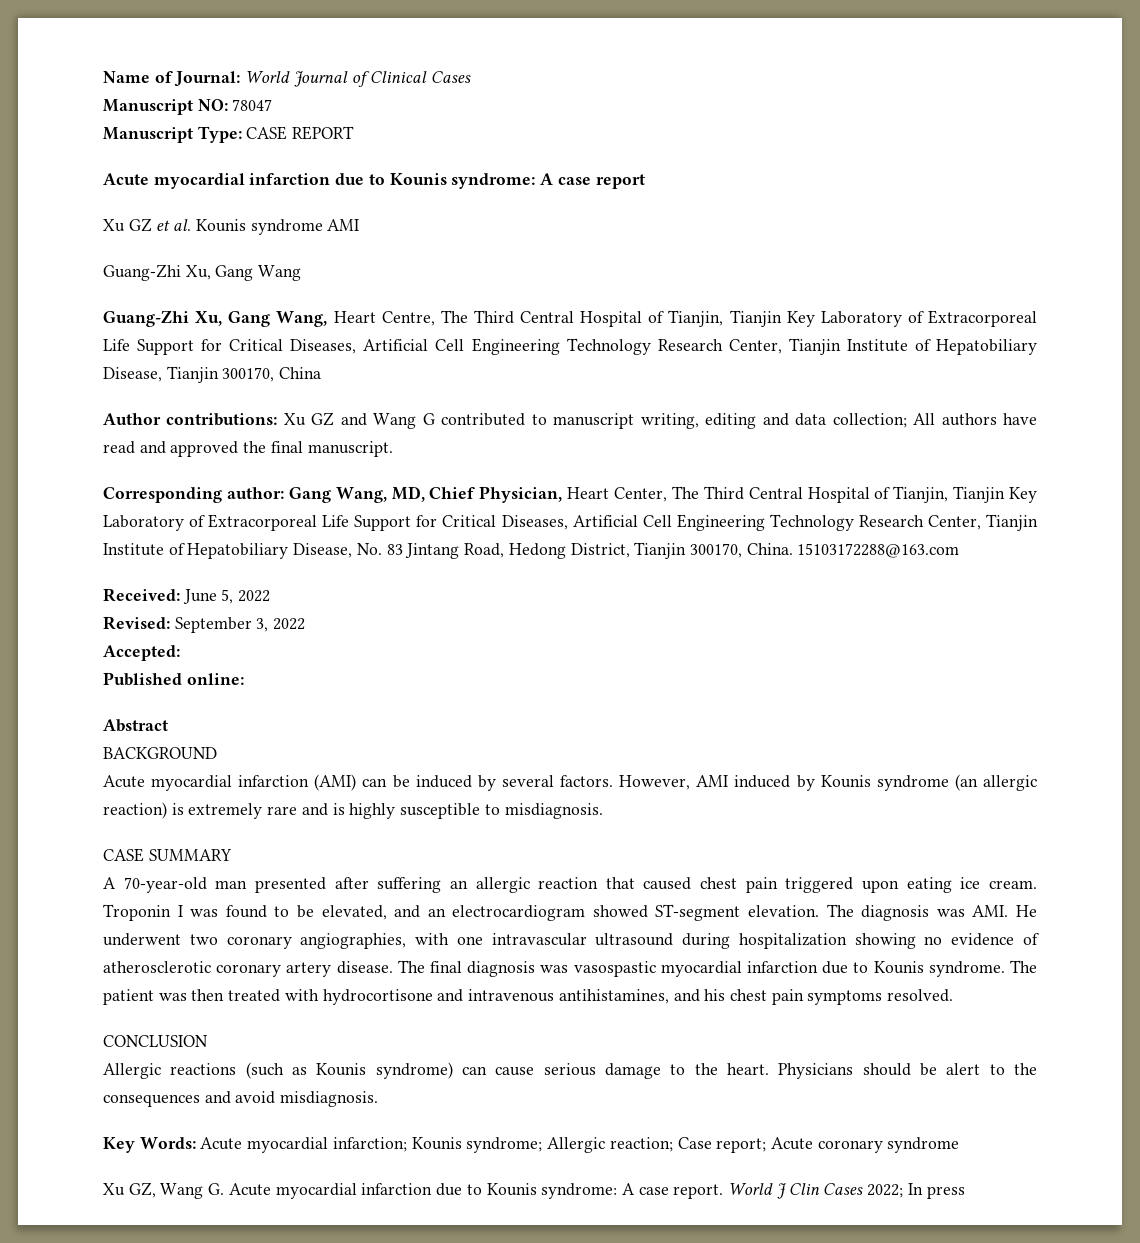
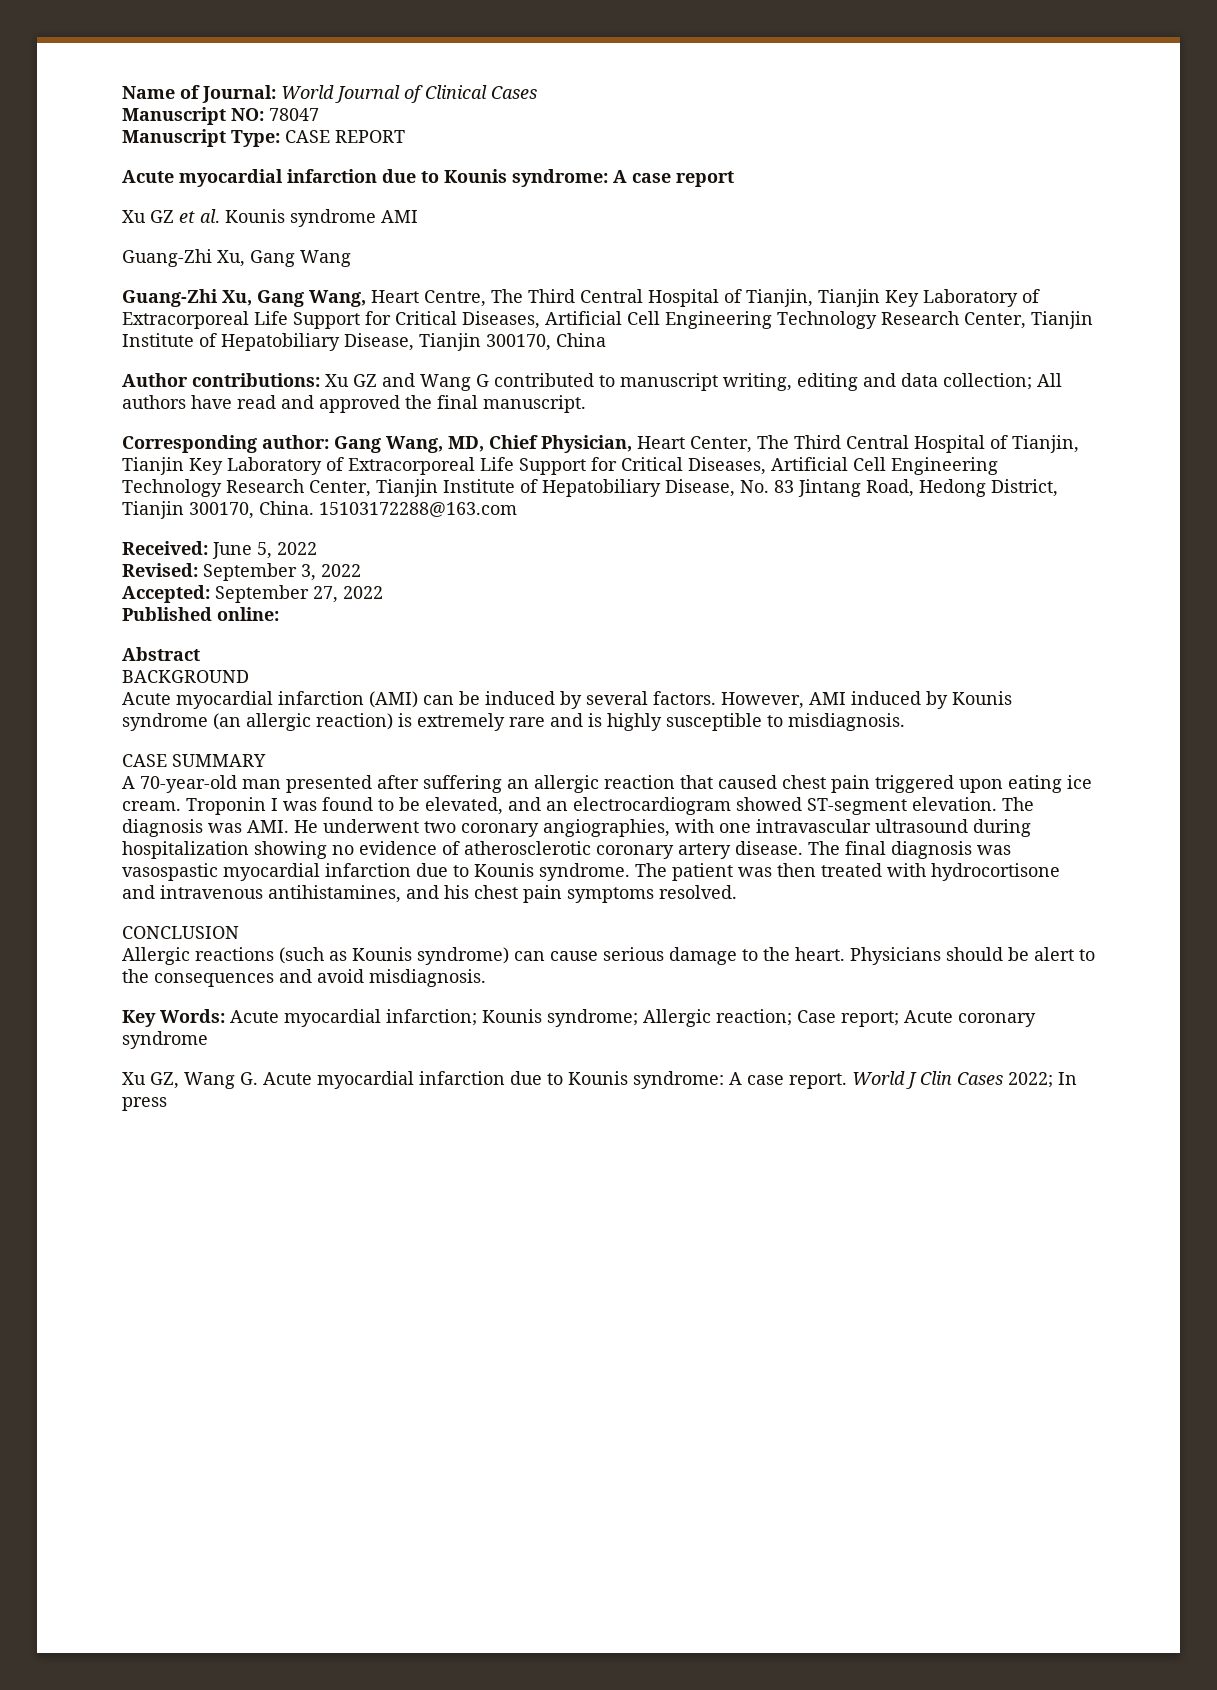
(180, 653) none -> [215,585,383,603] September 27, 2022

